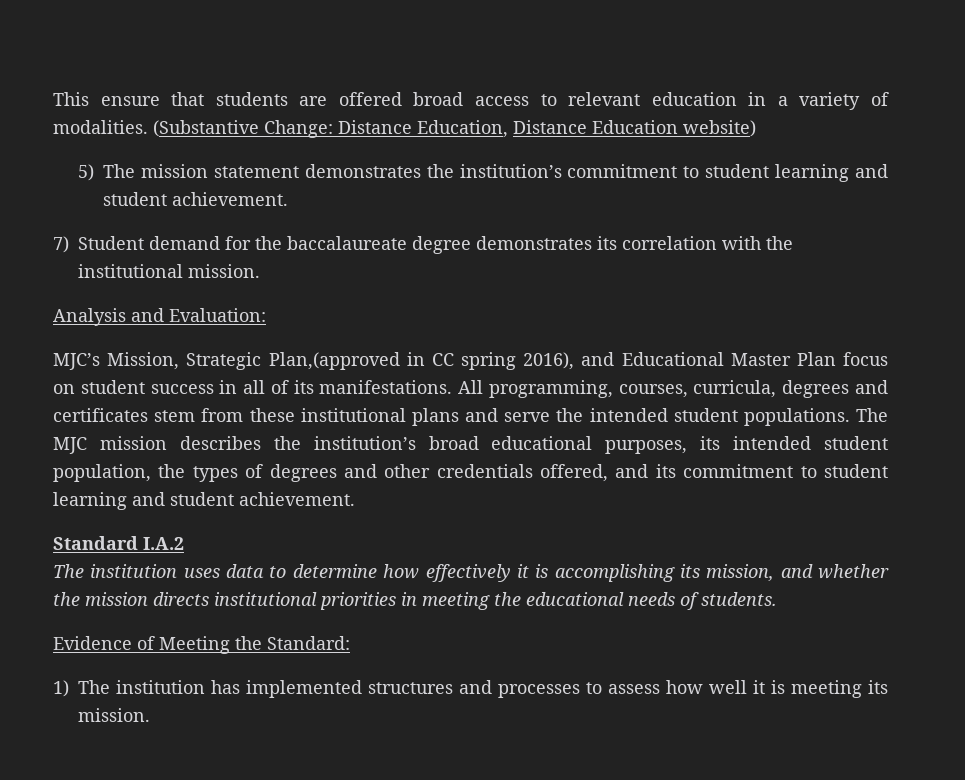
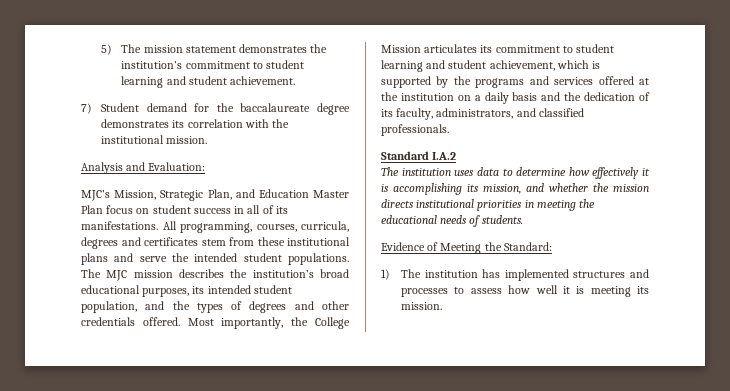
[53,92,889,110] [53,120,756,138] This ensure that students are offered broad access to relevant education in a variety of modalities. (Substantive Change: Distance Education, Distance Education website) // -> (101, 49) none
[268,352,724,370] Plan,(approved in CC spring 2016), and Educational -> [207,189,309,200] Plan, and Education
(151, 473) none -> [145,301,165,310] and
[540,464,649,482] offered, and -> [142,317,351,329] [381,44,478,53] offered. Most importantly, the College Mission articulates
[239,492,355,506] achievement. -> [489,60,601,71] [381,76,649,88] [381,92,650,104] [381,108,584,120] [381,124,449,136] achievement, which is supported by the programs and services offered at the institution on a daily basis and the dedication of its faculty, administrators, and classified professionals.

